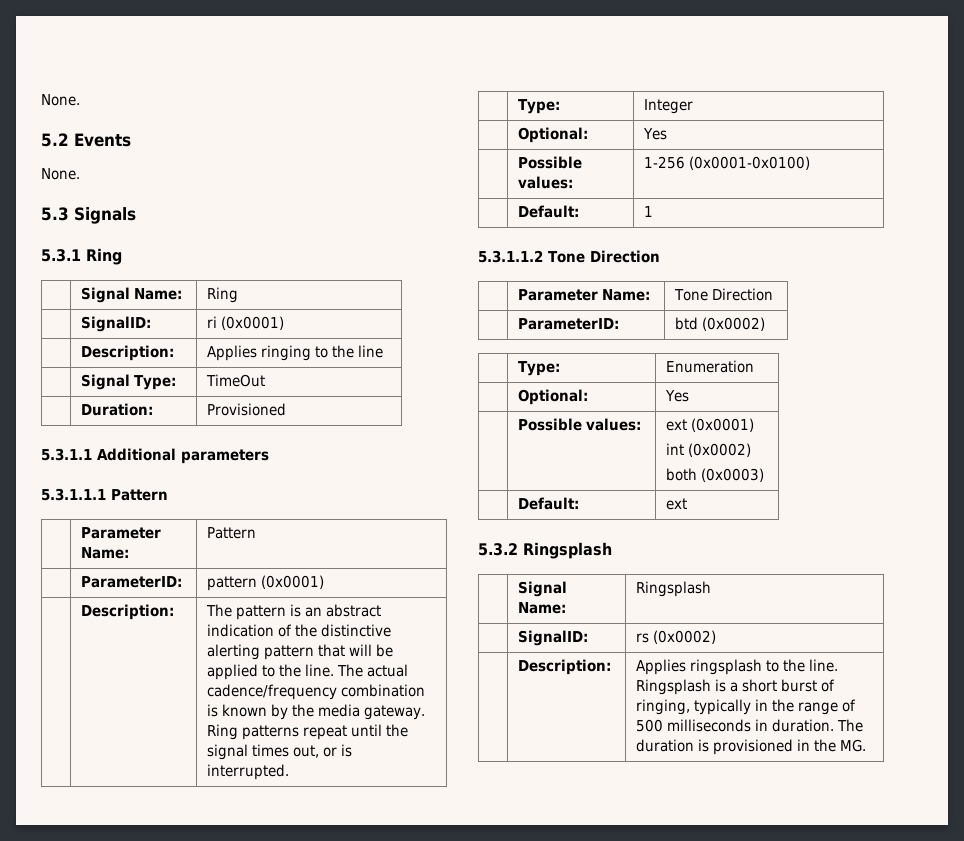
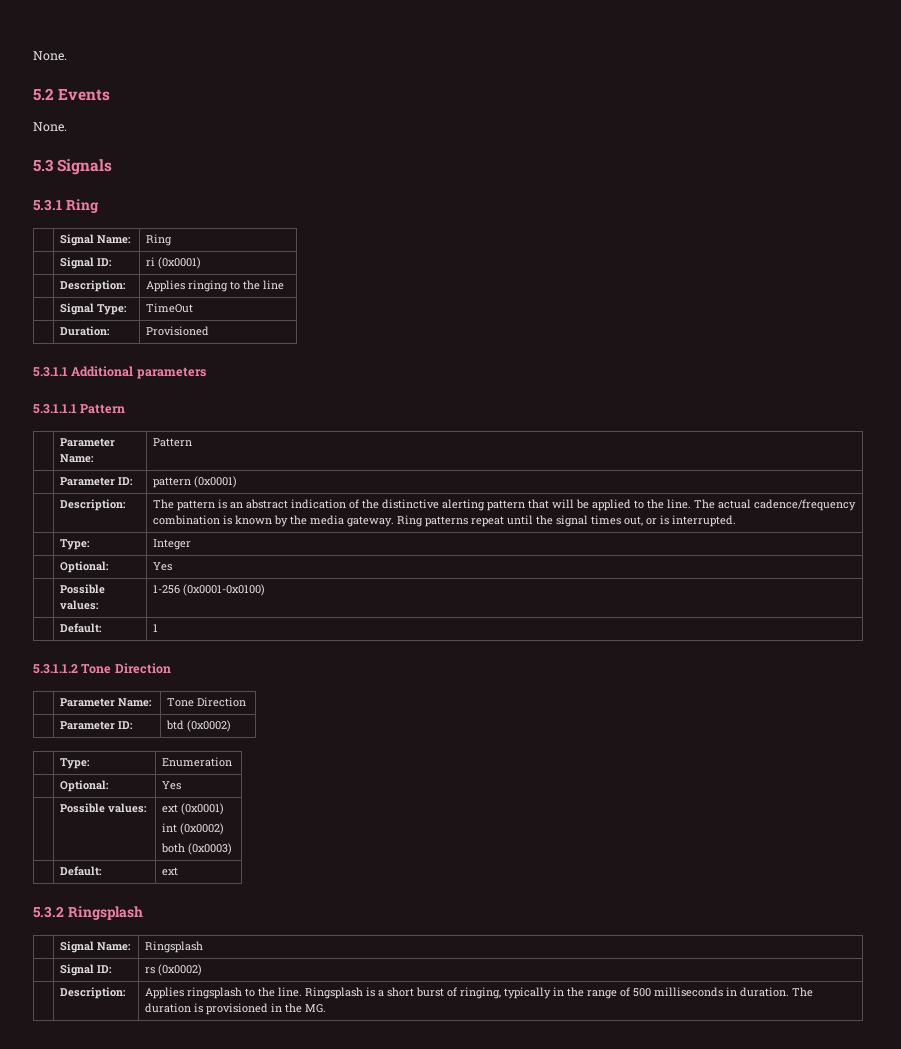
[81,316,152,332] SignalID: -> [60,257,113,269] Signal ID:
[81,576,183,588] ParameterID: -> [60,477,134,486] Parameter ID:
[518,318,620,330] ParameterID: -> [60,721,134,730] Parameter ID:
[518,630,589,646] SignalID: -> [60,964,113,976] Signal ID:

